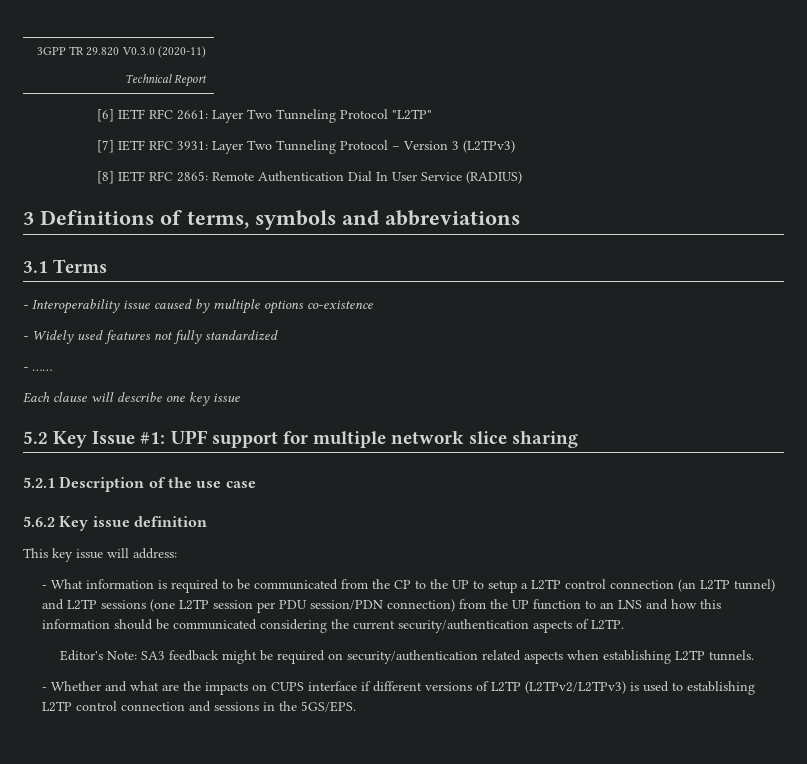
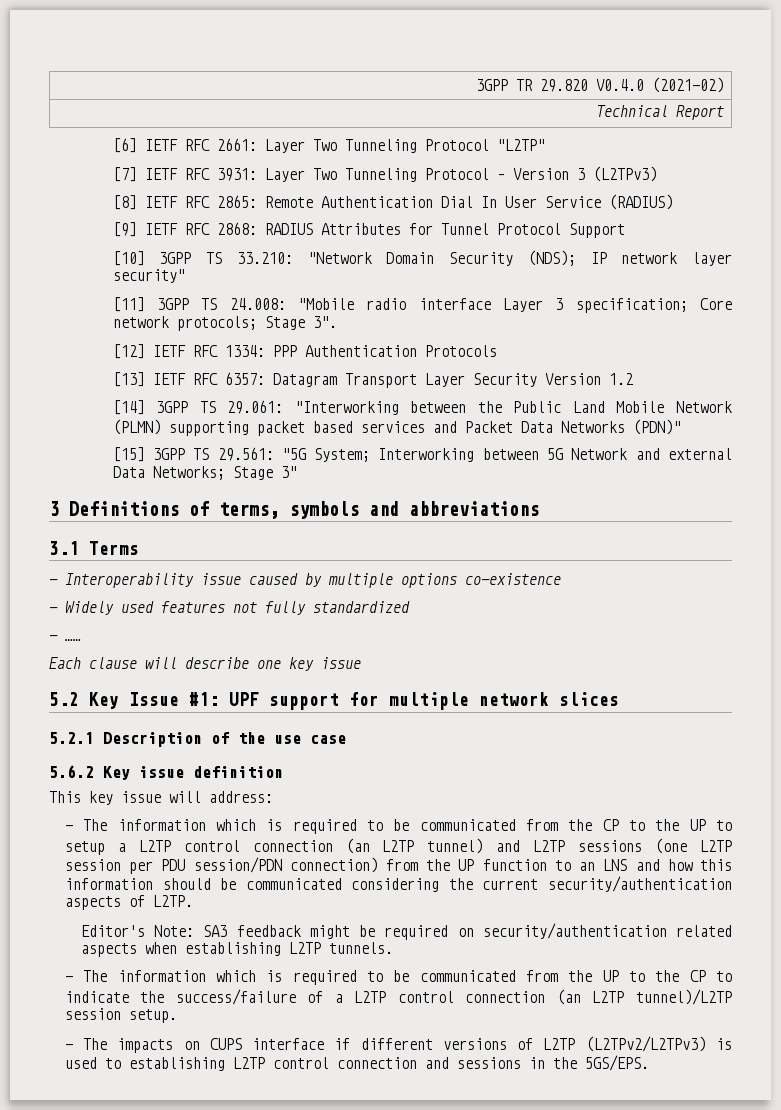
[121,46,207,58] V0.3.0 (2020-11) -> [596,77,725,93] V0.4.0 (2021-02)
(523, 177) none -> [112,222,625,238] [112,250,732,266] [112,269,185,283] [112,297,732,313] [112,316,337,331] [112,344,497,359] [112,372,633,388] [112,400,732,415] [112,419,681,436] [112,447,733,462] [112,466,297,480] // [9] IETF RFC 2868: RADIUS Attributes for Tunnel Protocol Support // [10] 3GPP TS 33.210: "Network Domain Security (NDS); IP network layer security" // [11] 3GPP TS 24.008: "Mobile radio interface Layer 3 specification; Core network protocols; Stage 3". // [12] IETF RFC 1334: PPP Authentication Protocols // [13] IETF RFC 6357: Datagram Transport Layer Security Version 1.2 // [14] 3GPP TS 29.061: "Interworking between the Public Land Mobile Network (PLMN) supporting packet based services and Packet Data Networks (PDN)" // [15] 3GPP TS 29.561: "5G System; Interworking between 5G Network and external Data Networks; Stage 3"
[469,431,579,448] slice sharing -> [559,692,619,706] slices
[50,579,154,589] What information -> [83,819,256,831] The information which
[50,681,201,692] Whether and what are the -> [83,970,732,985] [64,989,732,1005] [64,1008,177,1023] [64,1038,108,1050] The information which is required to be communicated from the UP to the CP to indicate the success/failure of a L2TP control connection (an L2TP tunnel)/L2TP session setup. // - The

